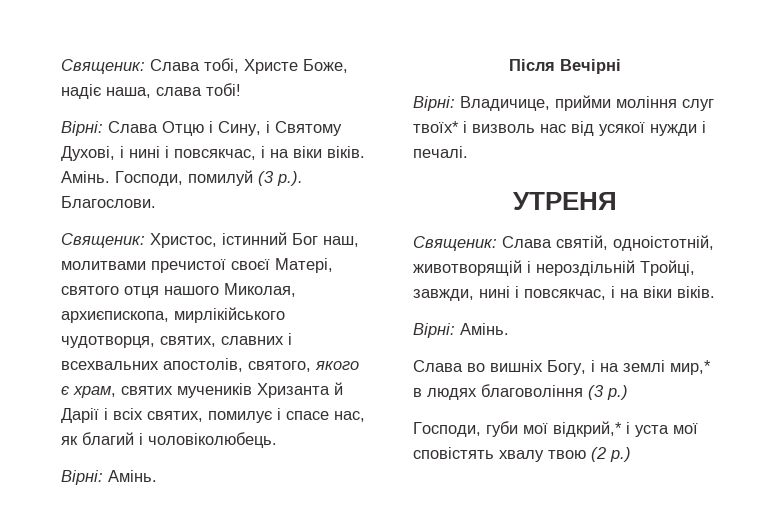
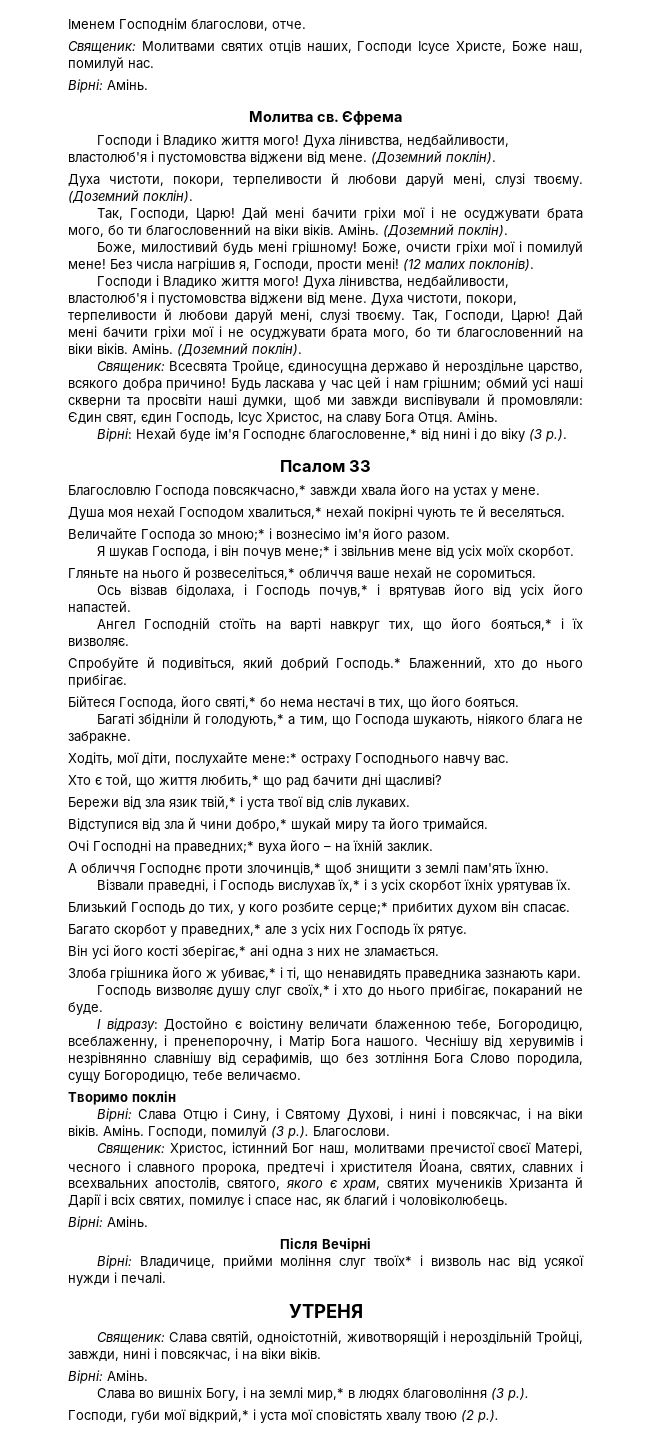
[61,58,348,74] [61,83,241,99] Священик: Слава тобі, Христе Боже, надіє наша, слава тобі! -> [68,18,306,32] [68,40,584,54] [68,57,154,71] [68,79,148,93] [248,111,403,125] [97,134,510,148] [68,151,496,165] [68,173,583,187] [68,190,193,204] [97,207,583,221] [68,224,508,238] [97,241,583,255] [68,258,534,272] [97,275,510,289] [68,292,517,306] [68,309,583,323] [68,326,584,340] [68,343,302,357] [97,360,583,374] [68,377,584,391] [68,394,583,408] [68,411,498,425] [97,428,568,442] [279,460,372,472] [68,484,540,498] [68,506,565,520] [68,528,450,542] [97,545,575,559] [68,567,536,581] [97,584,583,598] [68,601,131,613] [97,618,583,632] [68,638,129,646] [68,657,583,671] [68,674,127,688] [68,696,519,710] [97,713,583,727] [68,731,131,744] [68,752,509,766] [68,774,442,788] [68,796,410,810] [68,818,488,832] [68,840,433,854] [68,862,549,876] [97,879,572,893] [68,901,570,915] [68,923,467,937] [68,945,439,959] [68,967,581,981] [97,984,584,998] [68,1002,103,1015] [97,1018,583,1032] [68,1035,583,1049] [68,1052,583,1066] [68,1070,301,1083] [68,1091,176,1105] Іменем Господнім благослови, отче. // Священик: Молитвами святих отців наших, Господи Ісусе Христе, Боже наш, помилуй нас. // Вірні: Амінь. // Молитва св. Єфрема // Господи і Владико життя мого! Духа лінивства, недбайливости, властолюб'я і пустомовства віджени від мене. (Доземний поклін). // Духа чистоти, покори, терпеливости й любови даруй мені, слузі твоєму. (Доземний поклін). // Так, Господи, Царю! Дай мені бачити гріхи мої і не осуджувати брата мого, бо ти благословенний на віки віків. Амінь. (Доземний поклін). // Боже, милостивий будь мені грішному! Боже, очисти гріхи мої і помилуй мене! Без числа нагрішив я, Господи, прости мені! (12 малих поклонів). // Господи і Владико життя мого! Духа лінивства, недбайливости, властолюб'я і пустомовства віджени від мене. Духа чистоти, покори, терпеливости й любови даруй мені, слузі твоєму. Так, Господи, Царю! Дай мені бачити гріхи мої і не осуджувати брата мого, бо ти благословенний на віки віків. Амінь. (Доземний поклін). // Священик: Всесвята Тройце, єдиносущна державо й нероздільне царство, всякого добра причино! Будь ласкава у час цей і нам грішним; обмий усі наші скверни та просвіти наші думки, щоб ми завжди виспівували й промовляли: Єдин свят, єдин Господь, Ісус Христос, на славу Бога Отця. Амінь. // Вірні: Нехай буде ім'я Господнє благословенне,* від нині і до віку (3 р.). // Псалом 33 // Благословлю Господа повсякчасно,* завжди хвала його на устах у мене. // Душа моя нехай Господом хвалиться,* нехай покірні чують те й веселяться. // Величайте Господа зо мною;* і вознесімо ім'я його разом. // Я шукав Господа, і він почув мене;* і звільнив мене від усіх моїх скорбот. // Гляньте на нього й розвеселіться,* обличчя ваше нехай не соромиться. // Ось візвав бідолаха, і Господь почув,* і врятував його від усіх його напастей. // Ангел Господній стоїть на варті навкруг тих, що його бояться,* і їх визволяє. // Спробуйте й подивіться, який добрий Господь.* Блаженний, хто до нього прибігає. // Бійтеся Господа, його святі,* бо нема нестачі в тих, що його бояться. // Багаті збідніли й голодують,* а тим, що Господа шукають, ніякого блага не забракне. // Ходіть, мої діти, послухайте мене:* остраху Господнього навчу вас. // Хто є той, що життя любить,* що рад бачити дні щасливі? // Бережи від зла язик твій,* і уста твої від слів лукавих. // Відступися від зла й чини добро,* шукай миру та його тримайся. // Очі Господні на праведних;* вуха його – на їхній заклик. // А обличчя Господнє проти злочинців,* щоб знищити з землі пам'ять їхню. // Візвали праведні, і Господь вислухав їх,* і з усіх скорбот їхніх урятував їх. // Близький Господь до тих, у кого розбите серце;* прибитих духом він спасає. // Багато скорбот у праведних,* але з усіх них Господь їх рятує. // Він усі його кості зберігає,* ані одна з них не зламається. // Злоба грішника його ж убиває,* і ті, що ненавидять праведника зазнають кари. // Господь визволяє душу слуг своїх,* і хто до нього прибігає, покараний не буде. // І відразу: Достойно є воістину величати блаженною тебе, Богородицю, всеблаженну, і пренепорочну, і Матір Бога нашого. Чеснішу від херувимів і незрівнянно славнішу від серафимів, що без зотління Бога Слово породила, сущу Богородицю, тебе величаємо. // Творимо поклін
[61,283,296,298] [61,307,285,323] [61,336,155,348] святого отця нашого Миколая, архиєпископа, мирлікійського чудотворця, -> [68,1159,463,1175] чесного і славного пророка, предтечі і христителя Йоана,
[607,385,628,400] р.) -> [507,1388,530,1401] р.).
[610,447,631,462] р.) -> [477,1410,499,1423] р.).

